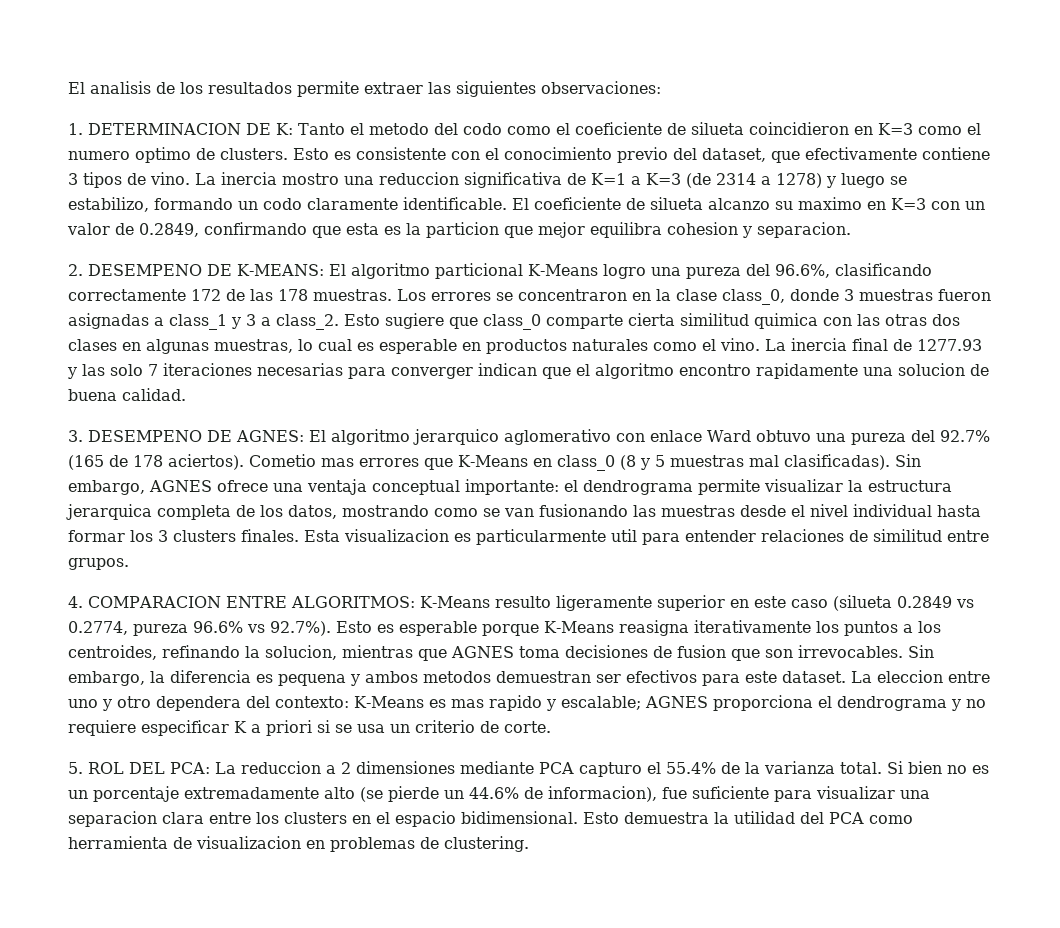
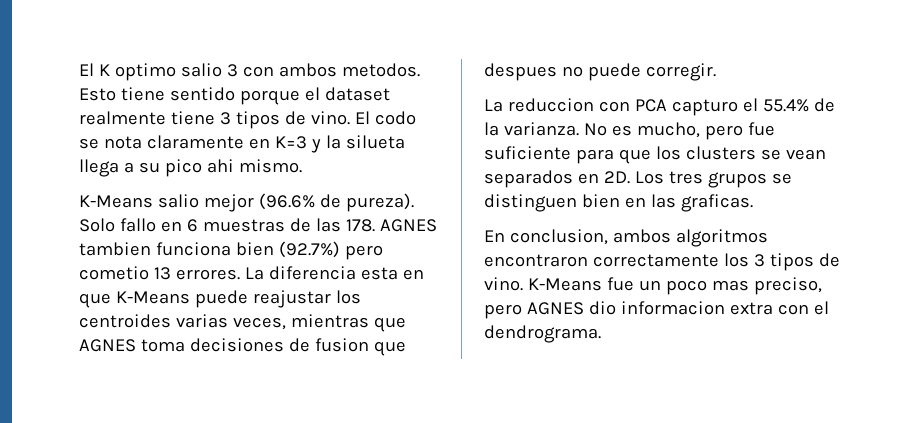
[68,81,661,97] [68,122,981,135] [68,147,990,163] [68,172,907,188] [68,197,985,212] [67,222,851,238] [68,263,932,279] [68,289,991,305] [68,313,960,330] [68,338,982,354] [67,363,989,379] [68,388,186,401] [68,429,990,445] [68,454,921,471] [68,479,952,495] [66,504,981,520] [68,529,989,545] [68,558,129,570] [68,595,974,611] [68,620,941,636] [68,645,337,660] El analisis de los resultados permite extraer las siguientes observaciones: // 1. DETERMINACION DE K: Tanto el metodo del codo como el coeficiente de silueta coincidieron en K=3 como el numero optimo de clusters. Esto es consistente con el conocimiento previo del dataset, que efectivamente contiene 3 tipos de vino. La inercia mostro una reduccion significativa de K=1 a K=3 (de 2314 a 1278) y luego se estabilizo, formando un codo claramente identificable. El coeficiente de silueta alcanzo su maximo en K=3 con un valor de 0.2849, confirmando que esta es la particion que mejor equilibra cohesion y separacion. // 2. DESEMPENO DE K-MEANS: El algoritmo particional K-Means logro una pureza del 96.6%, clasificando correctamente 172 de las 178 muestras. Los errores se concentraron en la clase class_0, donde 3 muestras fueron asignadas a class_1 y 3 a class_2. Esto sugiere que class_0 comparte cierta similitud quimica con las otras dos clases en algunas muestras, lo cual es esperable en productos naturales como el vino. La inercia final de 1277.93 y las solo 7 iteraciones necesarias para converger indican que el algoritmo encontro rapidamente una solucion de buena calidad. // 3. DESEMPENO DE AGNES: El algoritmo jerarquico aglomerativo con enlace Ward obtuvo una pureza del 92.7% (165 de 178 aciertos). Cometio mas errores que K-Means en class_0 (8 y 5 muestras mal clasificadas). Sin embargo, AGNES ofrece una ventaja conceptual importante: el dendrograma permite visualizar la estructura jerarquica completa de los datos, mostrando como se van fusionando las muestras desde el nivel individual hasta formar los 3 clusters finales. Esta visualizacion es particularmente util para entender relaciones de similitud entre grupos. // 4. COMPARACION ENTRE ALGORITMOS: K-Means resulto ligeramente superior en este caso (silueta 0.2849 vs 0.2774, pureza 96.6% vs 92.7%). Esto es esperable porque K-Means reasigna iterativamente los puntos a los centroides, refinando la solucion, -> [79,63,420,81] [79,87,390,105] [79,111,416,129] [79,135,405,153] [79,159,302,177] [79,193,414,212] [79,218,437,232] [79,241,383,260] [79,266,424,280] [79,290,361,308] [79,314,286,330] El K optimo salio 3 con ambos metodos. Esto tiene sentido porque el dataset realmente tiene 3 tipos de vino. El codo se nota claramente en K=3 y la silueta llega a su pico ahi mismo. // K-Means salio mejor (96.6% de pureza). Solo fallo en 6 muestras de las 178. AGNES tambien funciona bien (92.7%) pero cometio 13 errores. La diferencia esta en que K-Means puede reajustar los centroides varias veces,
[765,645,934,658] [68,670,990,686] [68,695,986,711] [68,720,551,736] [68,761,534,774] son irrevocables. Sin embargo, la diferencia es pequena y ambos metodos demuestran ser efectivos para este dataset. La eleccion entre uno y otro dependera del contexto: K-Means es mas rapido y escalable; AGNES proporciona el dendrograma y no requiere especificar K a priori si se usa un criterio de corte. // 5. ROL DEL PCA: La reduccion a 2 dimensiones mediante -> [484,63,716,81] [484,98,630,112] despues no puede corregir. // La reduccion con
[764,761,989,774] [68,786,930,802] [68,811,913,827] [68,836,529,852] varianza total. Si bien no es un porcentaje extremadamente alto (se pierde un 44.6% de informacion), fue suficiente para visualizar una separacion clara entre los clusters en el espacio bidimensional. Esto demuestra la utilidad del PCA como herramienta de visualizacion en problemas de clustering. -> [503,122,775,140] [484,146,826,164] [484,170,792,188] [484,194,753,212] [484,229,768,247] [484,253,840,271] [484,277,822,295] [484,301,829,319] [484,325,601,343] varianza. No es mucho, pero fue suficiente para que los clusters se vean separados en 2D. Los tres grupos se distinguen bien en las graficas. // En conclusion, ambos algoritmos encontraron correctamente los 3 tipos de vino. K-Means fue un poco mas preciso, pero AGNES dio informacion extra con el dendrograma.

